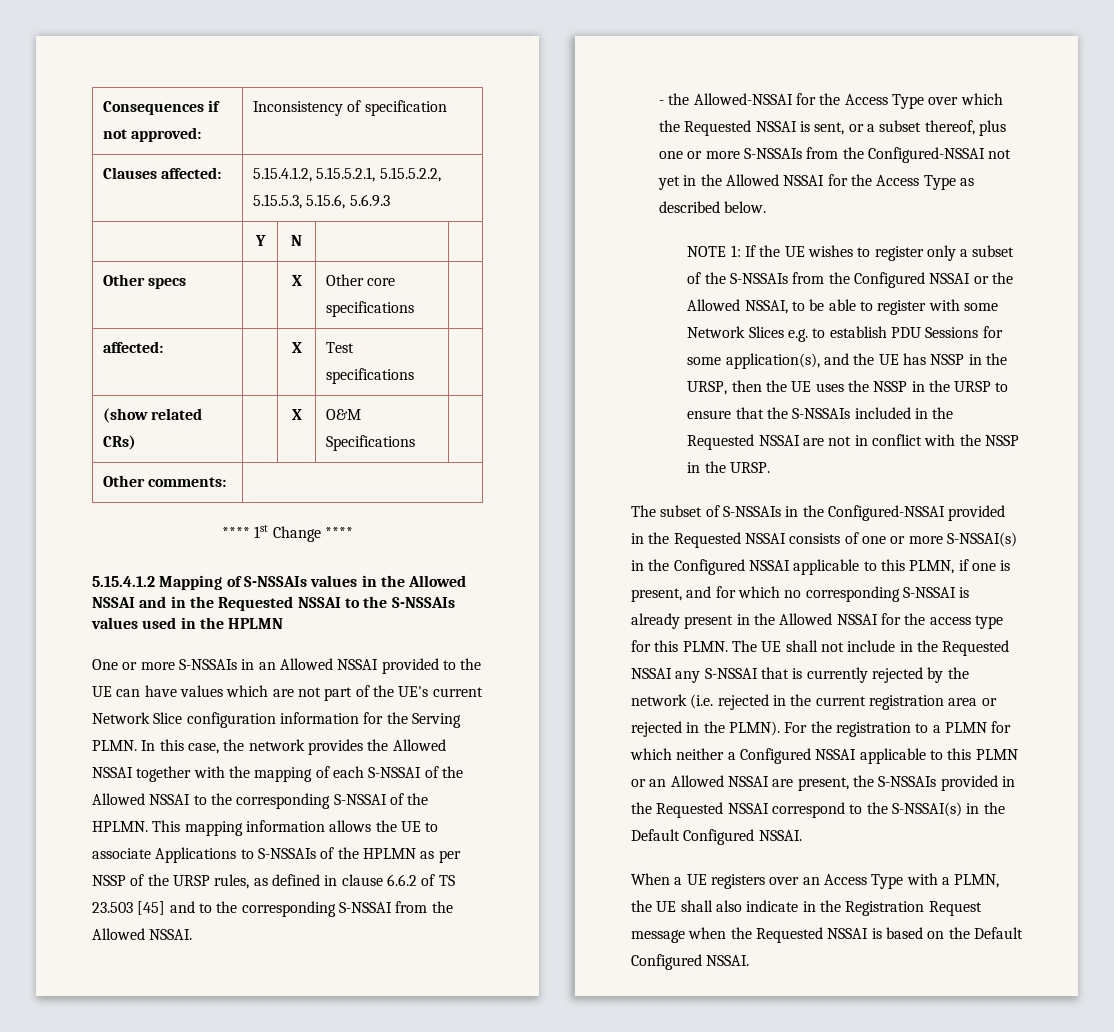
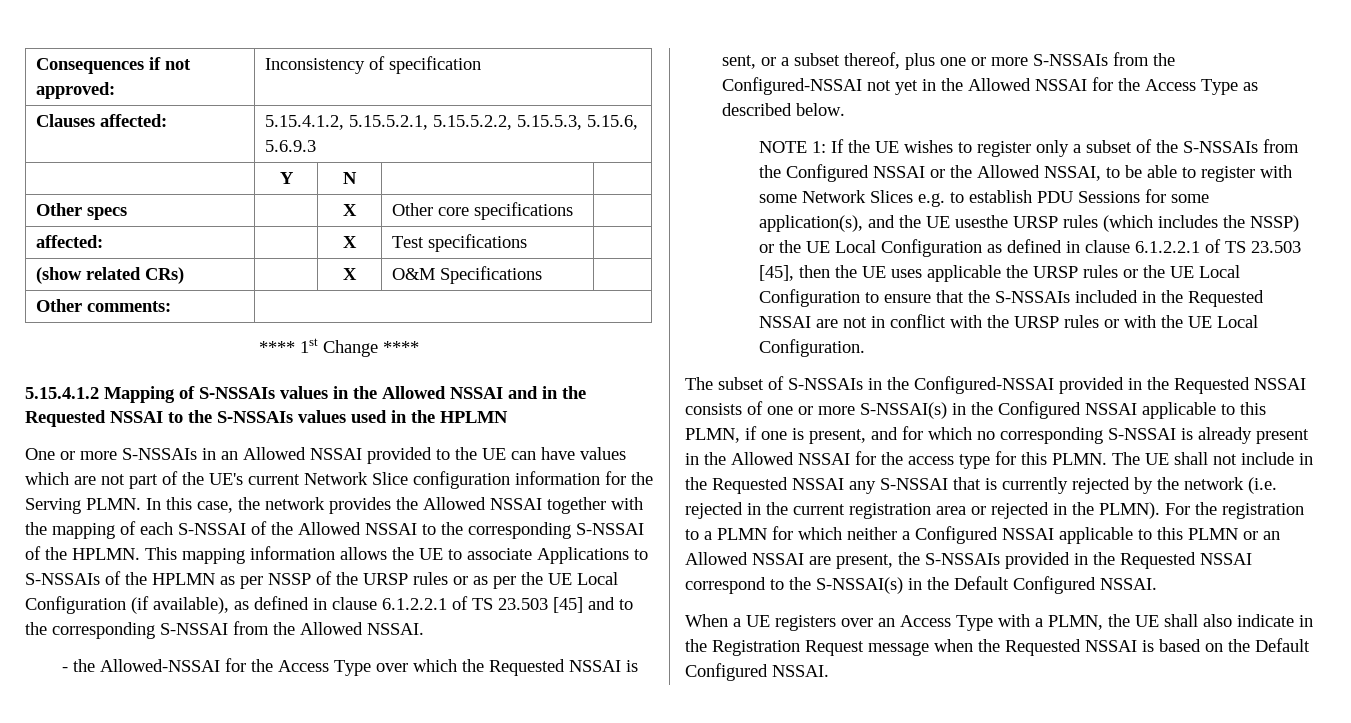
[214,874,417,889] rules, as defined in clause 6.6.2 -> [413,572,618,589] [25,596,447,614] rules or as per the UE Local Configuration (if available), as defined in clause 6.1.2.2.1
[902,353,1007,365] [687,380,992,395] has NSSP in the URSP, then the UE uses the NSSP in the URSP -> [954,215,1299,232] [758,239,1301,257] [758,265,1240,282] [758,289,860,307] usesthe URSP rules (which includes the NSSP) or the UE Local Configuration as defined in clause 6.1.2.2.1 of TS 23.503 [45], then the UE uses applicable the URSP rules or the UE Local Configuration
[984,435,1019,446] [687,461,770,473] NSSP in the URSP. -> [1013,315,1258,328] [758,339,865,357] URSP rules or with the UE Local Configuration.

